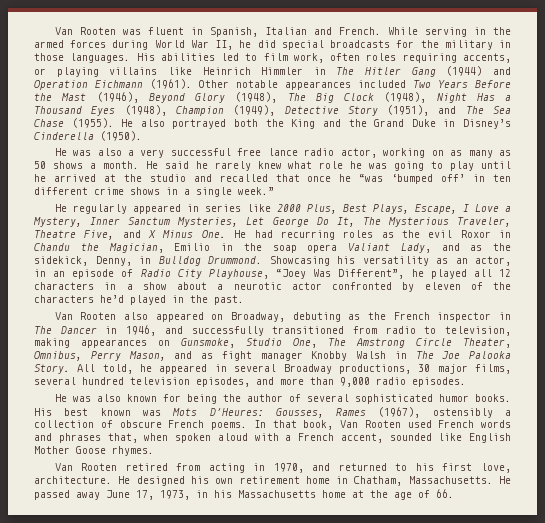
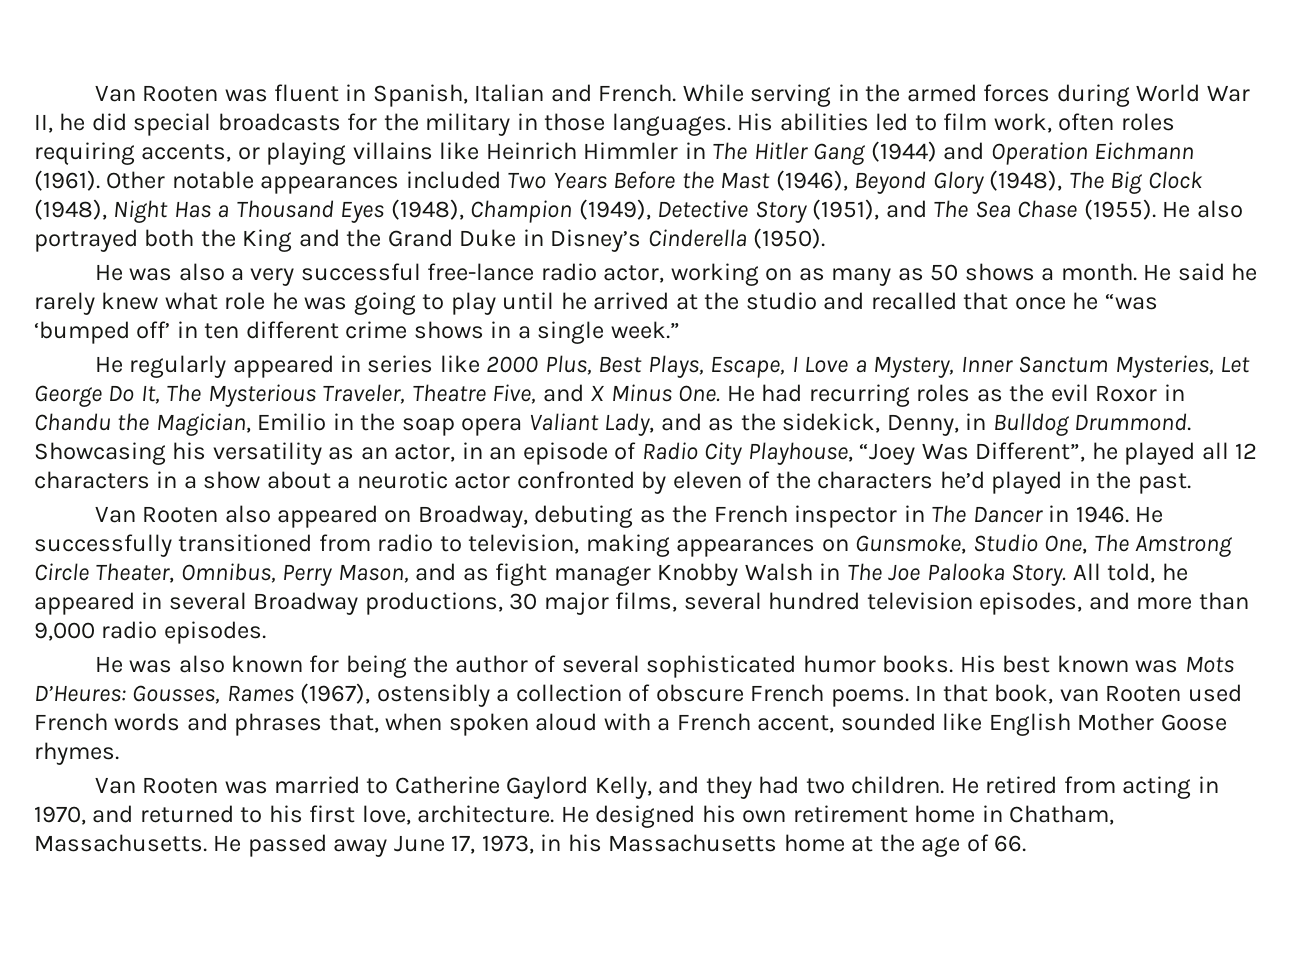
[237,148,298,156] free lance -> [427,263,535,281] free-lance
[126,325,183,336] 1946, and -> [1075,506,1164,523] 1946. He
[340,420,358,428] Van -> [1059,689,1099,702] van
(118, 467) none -> [224,776,979,799] was married to Catherine Gaylord Kelly, and they had two children. He

